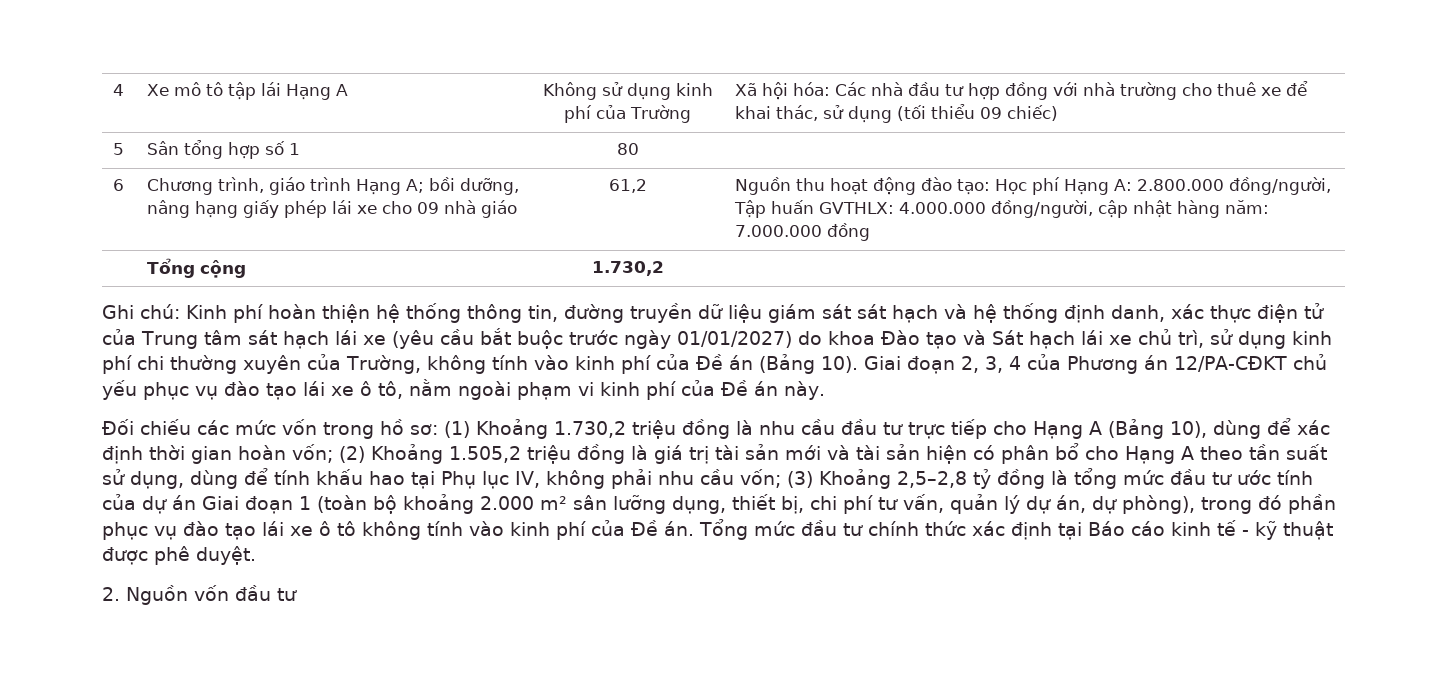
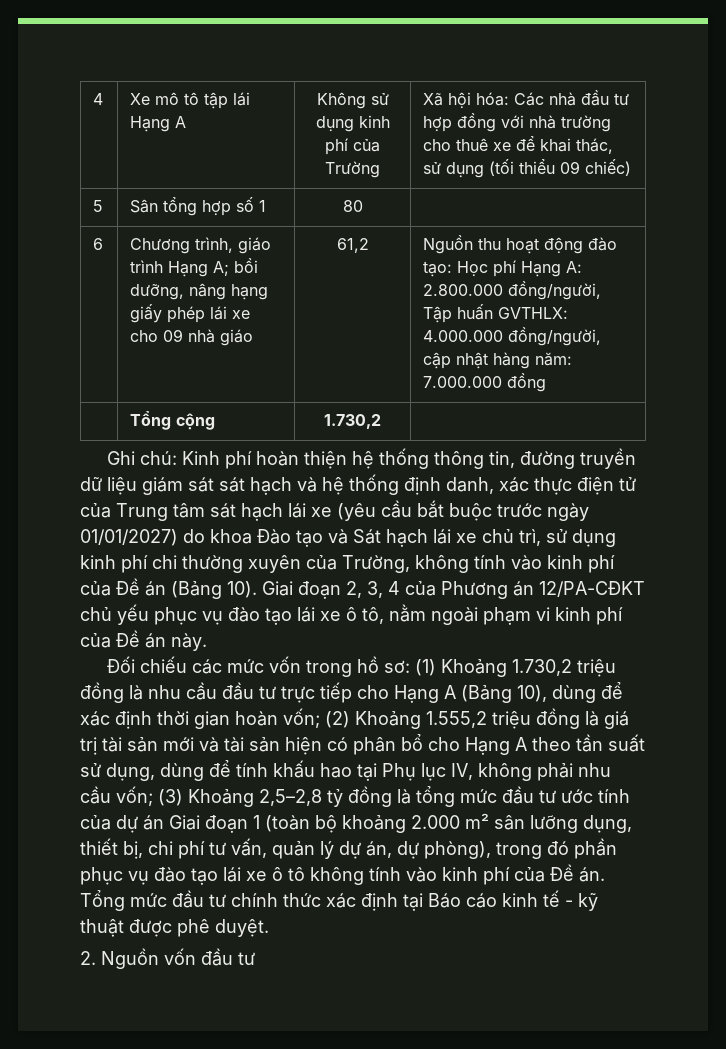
[449,446,521,463] 1.505,2 -> [426,711,487,728] 1.555,2

